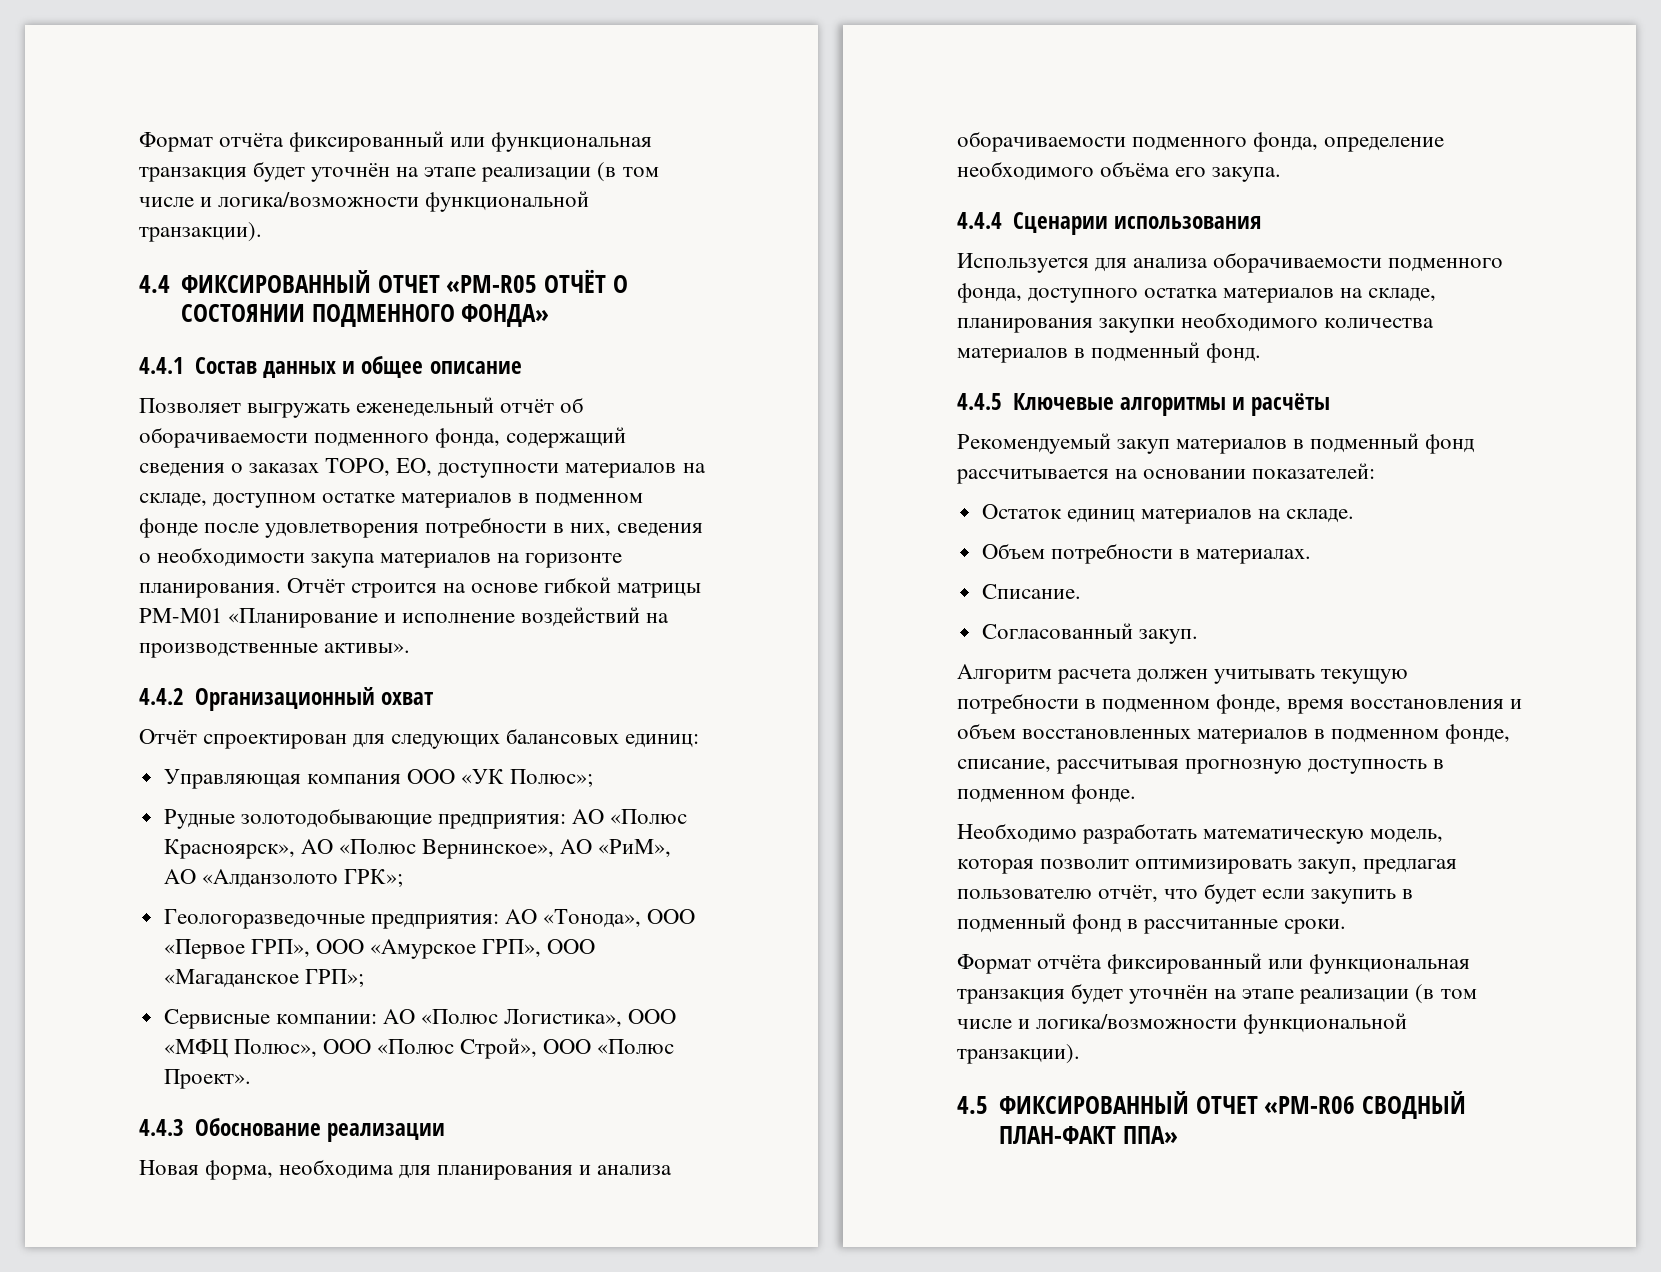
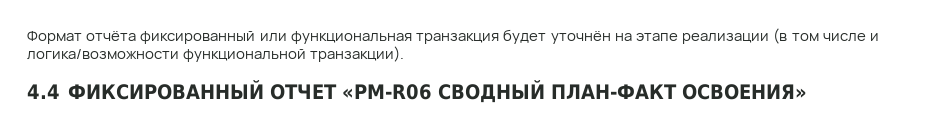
[446,269,628,293] [181,304,550,327] [139,356,522,378] [139,397,584,418] [139,427,627,448] [139,458,706,478] [139,493,644,508] [139,517,704,538] [139,547,623,568] [139,577,702,598] [139,607,670,628] [139,643,411,658] [139,687,434,711] [139,728,700,749] [163,769,594,789] [163,808,688,829] [163,839,672,859] [163,869,403,888] [163,909,696,929] [163,939,596,959] [163,969,364,988] [163,1009,677,1029] [163,1038,675,1059] [163,1069,251,1089] [139,1118,446,1142] [139,1159,673,1180] [957,131,1445,152] [957,161,1282,182] [957,212,1262,235] [957,252,1504,273] [957,283,1437,303] [957,312,1435,333] [957,342,1262,363] [957,393,1331,416] [957,433,1475,454] [956,463,1376,484] [981,504,1355,524] [981,543,1311,564] [981,584,1081,599] [981,623,1198,644] [957,664,1409,684] [957,693,1523,714] [957,723,1511,744] [957,759,1445,774] [957,784,1137,804] [957,823,1444,844] [957,859,1458,874] [957,883,1414,904] [957,913,1347,934] [957,953,1471,974] [957,983,1477,1004] [957,1013,1408,1034] [957,1044,1080,1064] [957,1091,1258,1114] «PM-R05 ОТЧЁТ О СОСТОЯНИИ ПОДМЕННОГО ФОНДА» // 4.4.1 Состав данных и общее описание // Позволяет выгружать еженедельный отчёт об оборачиваемости подменного фонда, содержащий сведения о заказах ТОРО, ЕО, доступности материалов на складе, доступном остатке материалов в подменном фонде после удовлетворения потребности в них, сведения о необходимости закупа материалов на горизонте планирования. Отчёт строится на основе гибкой матрицы PM-M01 «Планирование и исполнение воздействий на производственные активы». // 4.4.2 Организационный охват // Отчёт спроектирован для следующих балансовых единиц: // Управляющая компания ООО «УК Полюс»; // Рудные золотодобывающие предприятия: АО «Полюс Красноярск», АО «Полюс Вернинское», АО «РиМ», АО «Алданзолото ГРК»; // Геологоразведочные предприятия: АО «Тонода», ООО «Первое ГРП», ООО «Амурское ГРП», ООО «Магаданское ГРП»; // Сервисные компании: АО «Полюс Логистика», ООО «МФЦ Полюс», ООО «Полюс Строй», ООО «Полюс Проект». // 4.4.3 Обоснование реализации // Новая форма, необходима для планирования и анализа оборачиваемости подменного фонда, определение необходимого объёма его закупа. // 4.4.4 Сценарии использования // Используется для анализа оборачиваемости подменного фонда, доступного остатка материалов на складе, планирования закупки необходимого количества материалов в подменный фонд. // 4.4.5 Ключевые алгоритмы и расчёты // Рекомендуемый закуп материалов в подменный фонд рассчитывается на основании показателей: // Остаток единиц материалов на складе. // Объем потребности в материалах. // Списание. // Согласованный закуп. // Алгоритм расчета должен учитывать текущую потребности в подменном фонде, время восстановления и объем восстановленных материалов в подменном фонде, списание, рассчитывая прогнозную доступность в подменном фонде. // Необходимо разработать математическую модель, которая позволит оптимизировать закуп, предлагая пользователю отчёт, что будет если закупить в подменный фонд в рассчитанные сроки. // Формат отчёта фиксированный или функциональная транзакция будет уточнён на этапе реализации (в том числе и логика/возможности функциональной транзакции). // 4.5 ФИКСИРОВАННЫЙ ОТЧЕТ -> (337, 92) none
[1122,1126,1178,1144] ППА» -> [681,84,807,100] ОСВОЕНИЯ»

